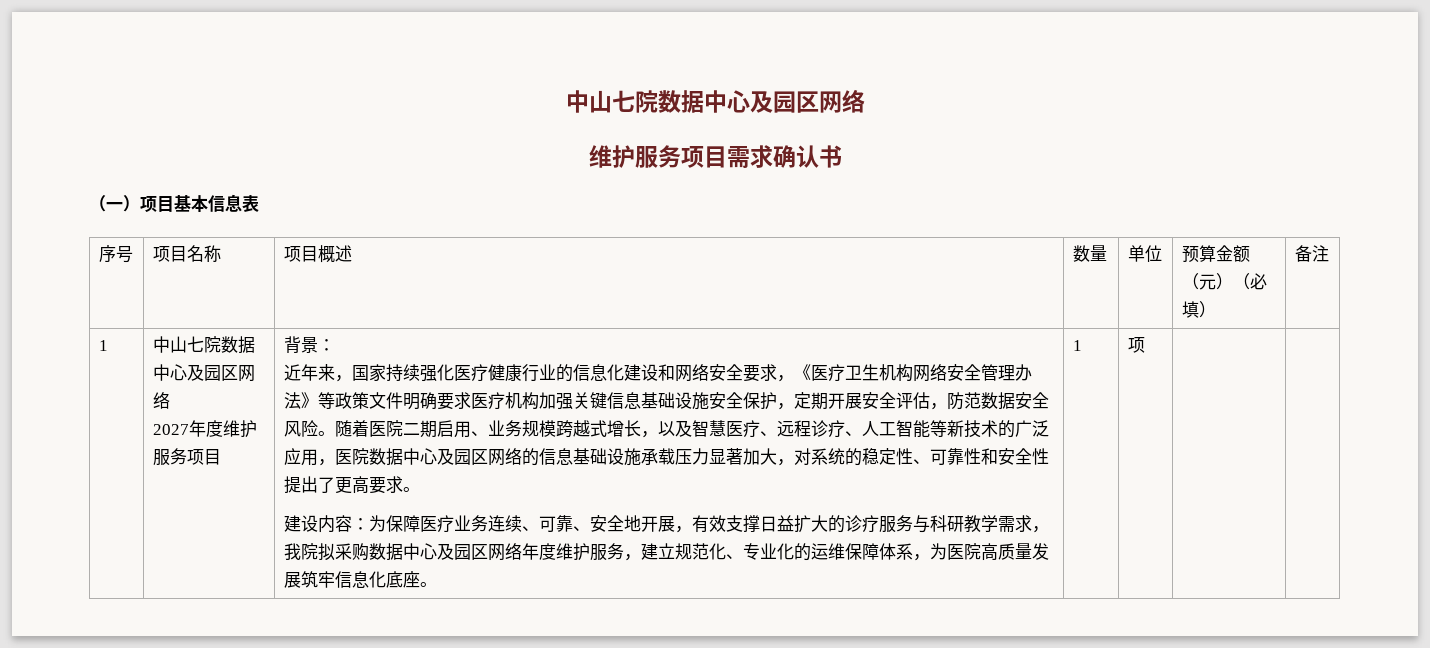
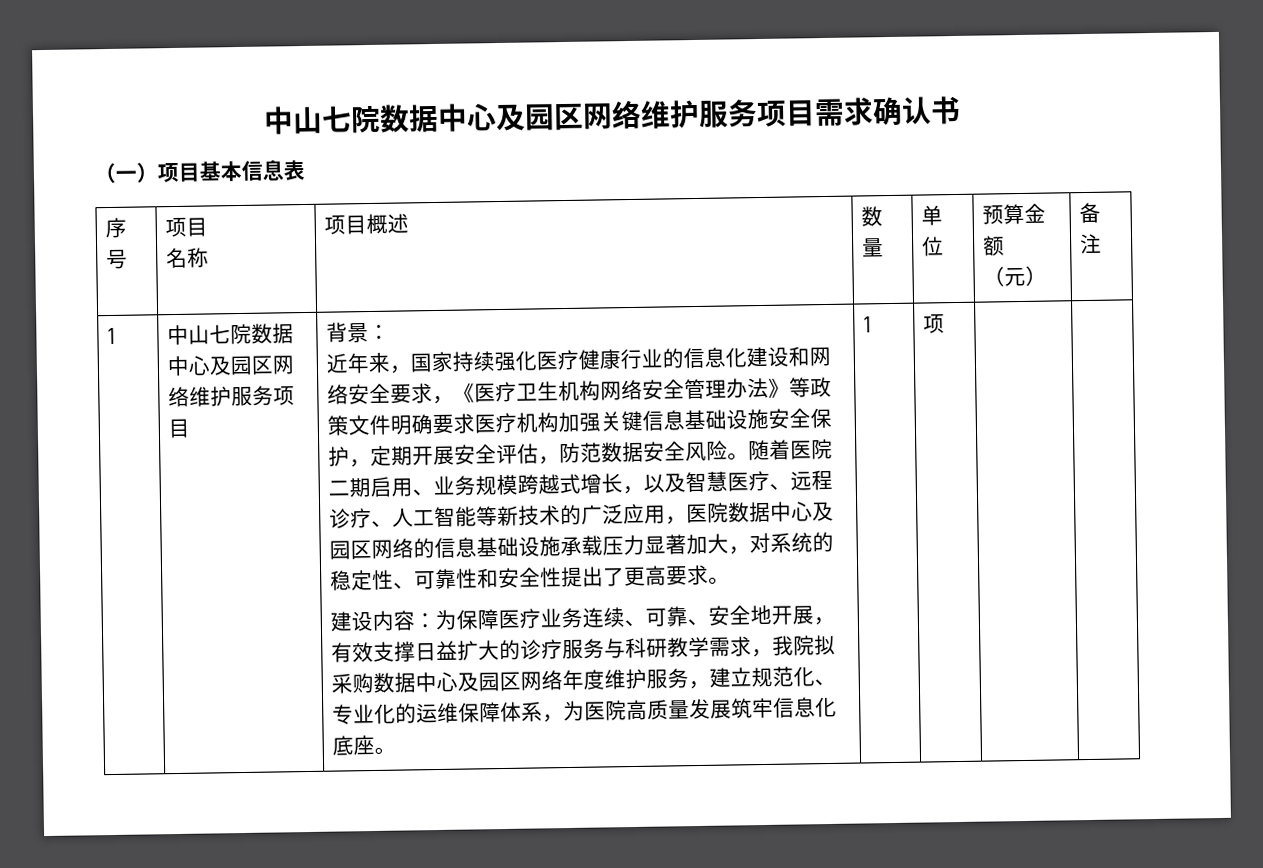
[565,89,865,113] 中山七院数据中心及园区网络 // -> [263,100,642,135] 中山七院数据中心及园区网络
(188, 254) none -> (209, 227) //
[1233,273,1268,290] [1182,301,1217,318] （必填） -> (1048, 275) none
[153,420,224,437] // 2027年度 -> (191, 397) none

